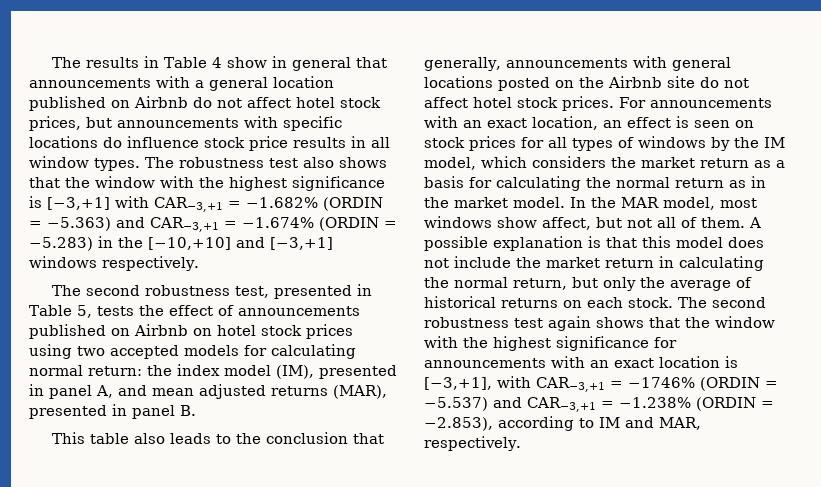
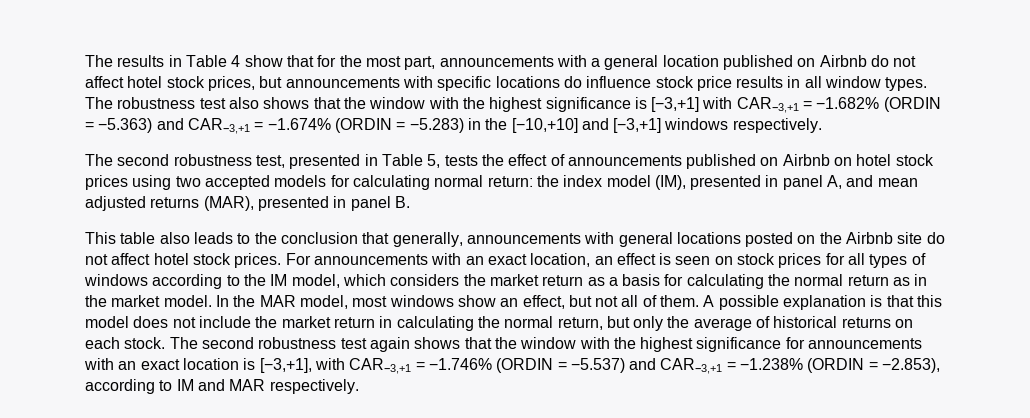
[272,56,388,71] in general that -> [286,55,436,70] that for the most part,
[711,137,730,151] by -> [152,274,240,289] according to
[542,217,591,230] affect, -> [500,295,565,309] an effect,
[628,377,695,388] −1746% -> [428,358,492,370] −1.746%
[659,417,701,430] MAR, -> [229,379,266,391] MAR

